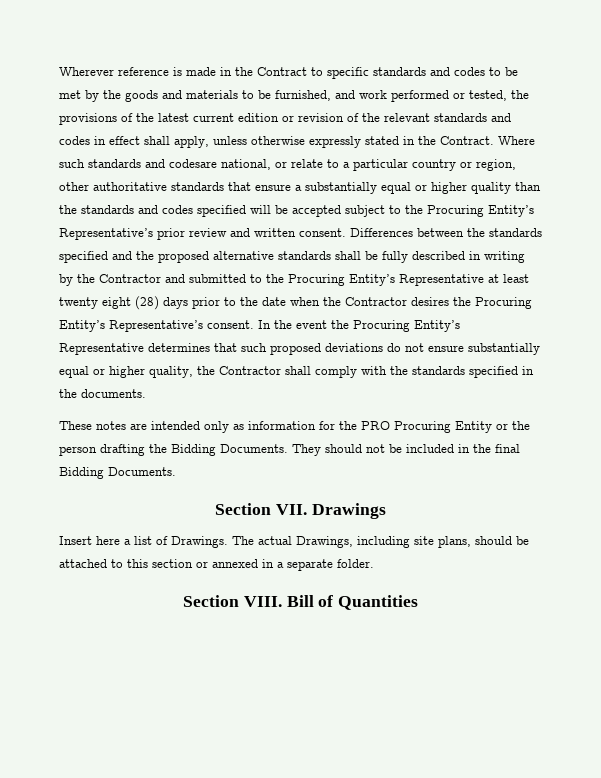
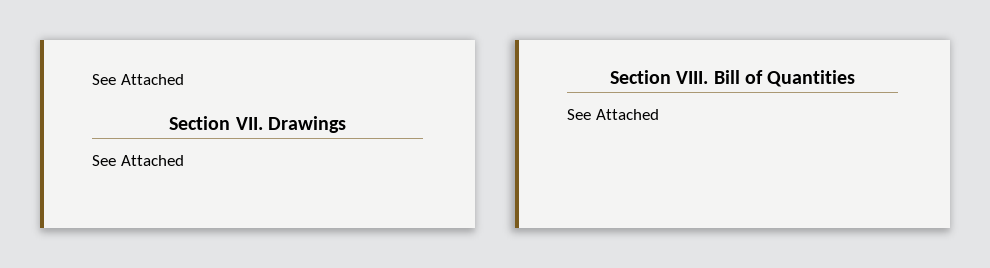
[59,67,518,79] [59,90,529,102] [59,113,511,125] [59,136,535,148] [59,159,516,171] [59,182,541,194] [59,205,534,217] [59,228,542,240] [59,251,525,263] [59,274,529,286] [59,296,532,310] [59,320,460,332] [59,343,540,355] [59,366,534,378] [59,389,146,398] [59,421,530,433] [59,444,520,456] [59,467,176,479] [215,503,386,519] [59,536,529,548] [59,559,374,571] Wherever reference is made in the Contract to specific standards and codes to be met by the goods and materials to be furnished, and work performed or tested, the provisions of the latest current edition or revision of the relevant standards and codes in effect shall apply, unless otherwise expressly stated in the Contract. Where such standards and codesare national, or relate to a particular country or region, other authoritative standards that ensure a substantially equal or higher quality than the standards and codes specified will be accepted subject to the Procuring Entity’s Representative’s prior review and written consent. Differences between the standards specified and the proposed alternative standards shall be fully described in writing by the Contractor and submitted to the Procuring Entity’s Representative at least twenty eight (28) days prior to the date when the Contractor desires the Procuring Entity’s Representative’s consent. In the event the Procuring Entity’s Representative determines that such proposed deviations do not ensure substantially equal or higher quality, the Contractor shall comply with the standards specified in the documents. // These notes are intended only as information for the PRO Procuring Entity or the person drafting the Bidding Documents. They should not be included in the final Bidding Documents. // Section VII. Drawings // Insert here a list of Drawings. The actual Drawings, including site plans, should be attached to this section or annexed in a separate folder. -> [92,74,184,85] [169,116,346,133] [92,155,184,166] See Attached // Section VII. Drawings // See Attached
(418, 602) none -> [567,109,659,120] // See Attached

